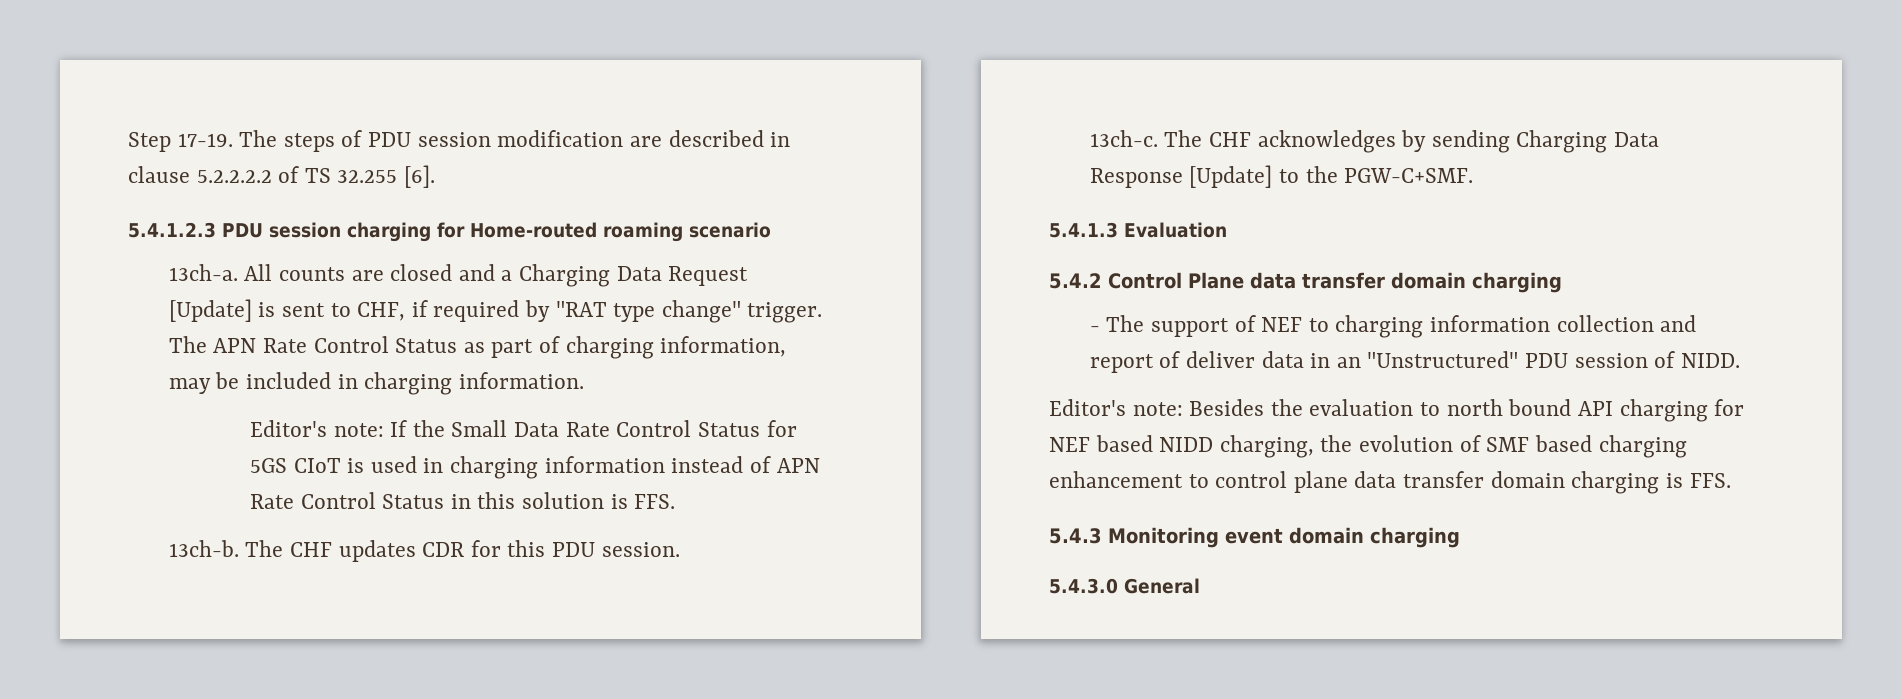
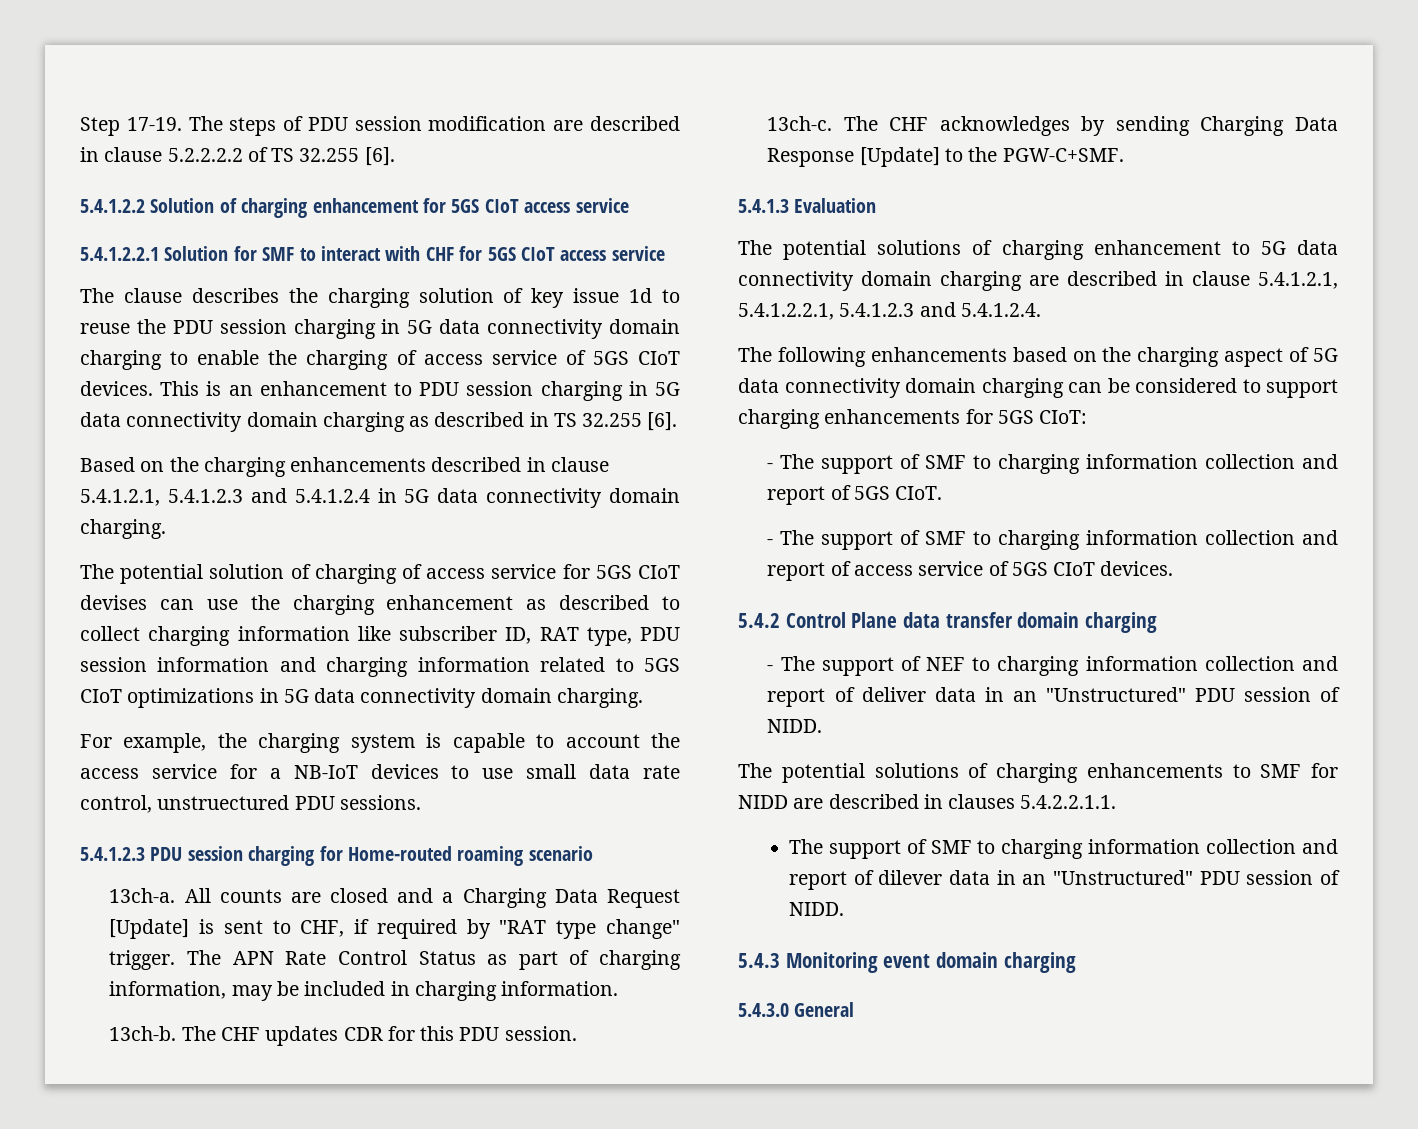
(436, 176) none -> [80,198,629,218] [80,246,665,261] [80,288,680,308] [80,319,681,339] [80,350,681,370] [80,381,680,401] [80,412,678,432] [80,457,609,477] [80,488,680,508] [80,519,166,539] [80,564,680,584] [80,595,680,615] [80,626,680,646] [80,657,680,677] [80,688,643,708] [80,733,681,753] [80,764,680,779] [80,795,421,813] // 5.4.1.2.2 Solution of charging enhancement for 5GS CIoT access service // 5.4.1.2.2.1 Solution for SMF to interact with CHF for 5GS CIoT access service // The clause describes the charging solution of key issue 1d to reuse the PDU session charging in 5G data connectivity domain charging to enable the charging of access service of 5GS CIoT devices. This is an enhancement to PDU session charging in 5G data connectivity domain charging as described in TS 32.255 [6]. // Based on the charging enhancements described in clause 5.4.1.2.1, 5.4.1.2.3 and 5.4.1.2.4 in 5G data connectivity domain charging. // The potential solution of charging of access service for 5GS CIoT devises can use the charging enhancement as described to collect charging information like subscriber ID, RAT type, PDU session information and charging information related to 5GS CIoT optimizations in 5G data connectivity domain charging. // For example, the charging system is capable to account the access service for a NB-IoT devices to use small data rate control, unstruectured PDU sessions.
[249,420,797,437] [249,456,820,479] [249,492,676,509] // Editor's note: If the Small Data Rate Control Status for 5GS CIoT is used in charging information instead of APN Rate Control Status in this solution is FFS. -> (619, 988) none
(1227, 230) none -> [738,240,1338,260] [738,271,1338,291] [738,302,1041,320] [738,347,1339,367] [738,378,1338,398] [738,409,1088,429] [767,454,1338,474] [767,485,943,505] [767,530,1338,550] [767,561,1174,581] // The potential solutions of charging enhancement to 5G data connectivity domain charging are described in clause 5.4.1.2.1, 5.4.1.2.2.1, 5.4.1.2.3 and 5.4.1.2.4. // The following enhancements based on the charging aspect of 5G data connectivity domain charging can be considered to support charging enhancements for 5GS CIoT: // - The support of SMF to charging information collection and report of 5GS CIoT. // - The support of SMF to charging information collection and report of access service of 5GS CIoT devices.
[1049,399,1745,422] [1049,435,1687,458] [1049,471,1731,494] Editor's note: Besides the evaluation to north bound API charging for NEF based NIDD charging, the evolution of SMF based charging enhancement to control plane data transfer domain charging is FFS. -> [738,763,1338,783] [738,794,1117,809] [788,839,1338,859] [788,870,1340,890] [788,902,844,916] The potential solutions of charging enhancements to SMF for NIDD are described in clauses 5.4.2.2.1.1. // The support of SMF to charging information collection and report of dilever data in an "Unstructured" PDU session of NIDD.

